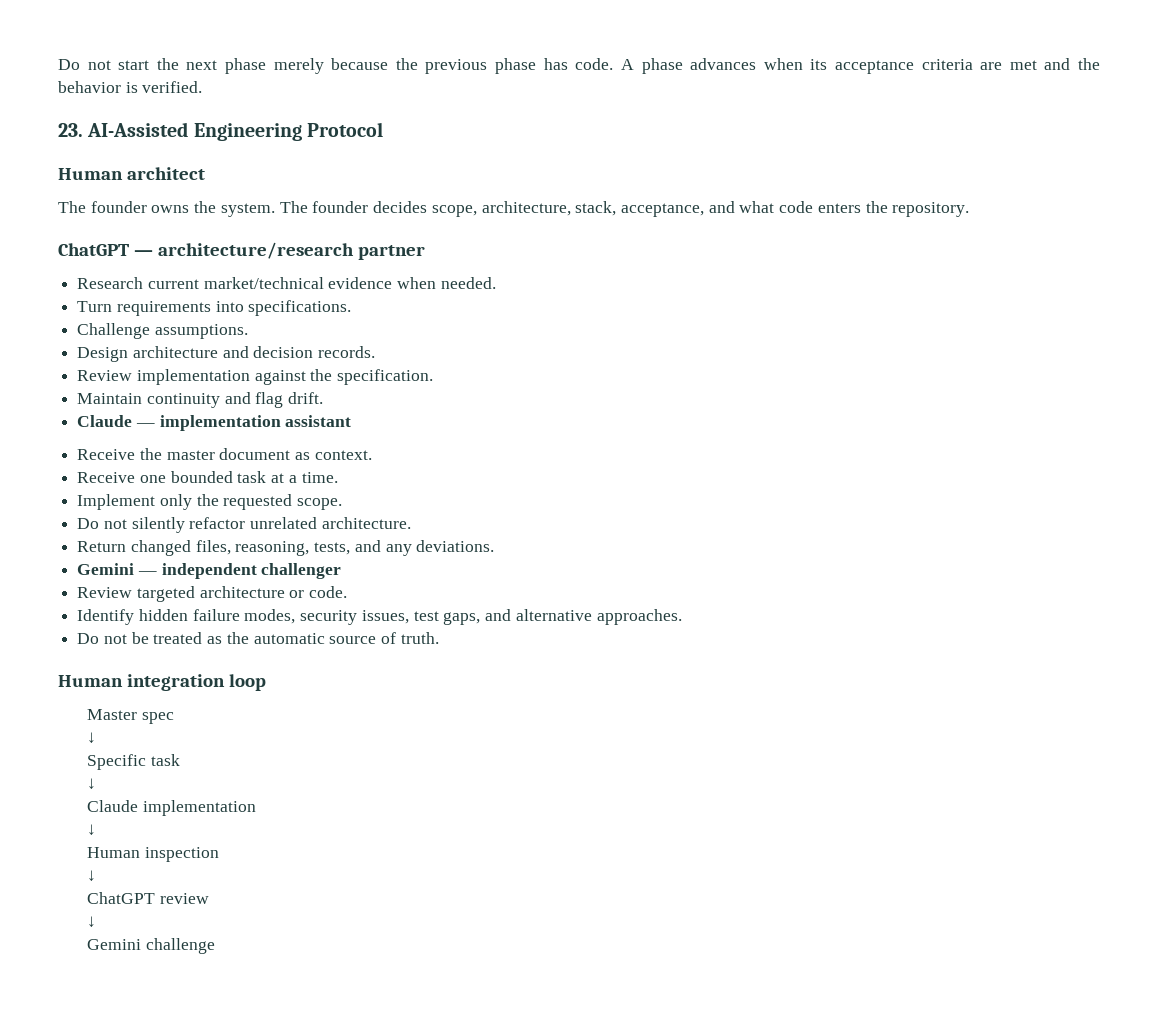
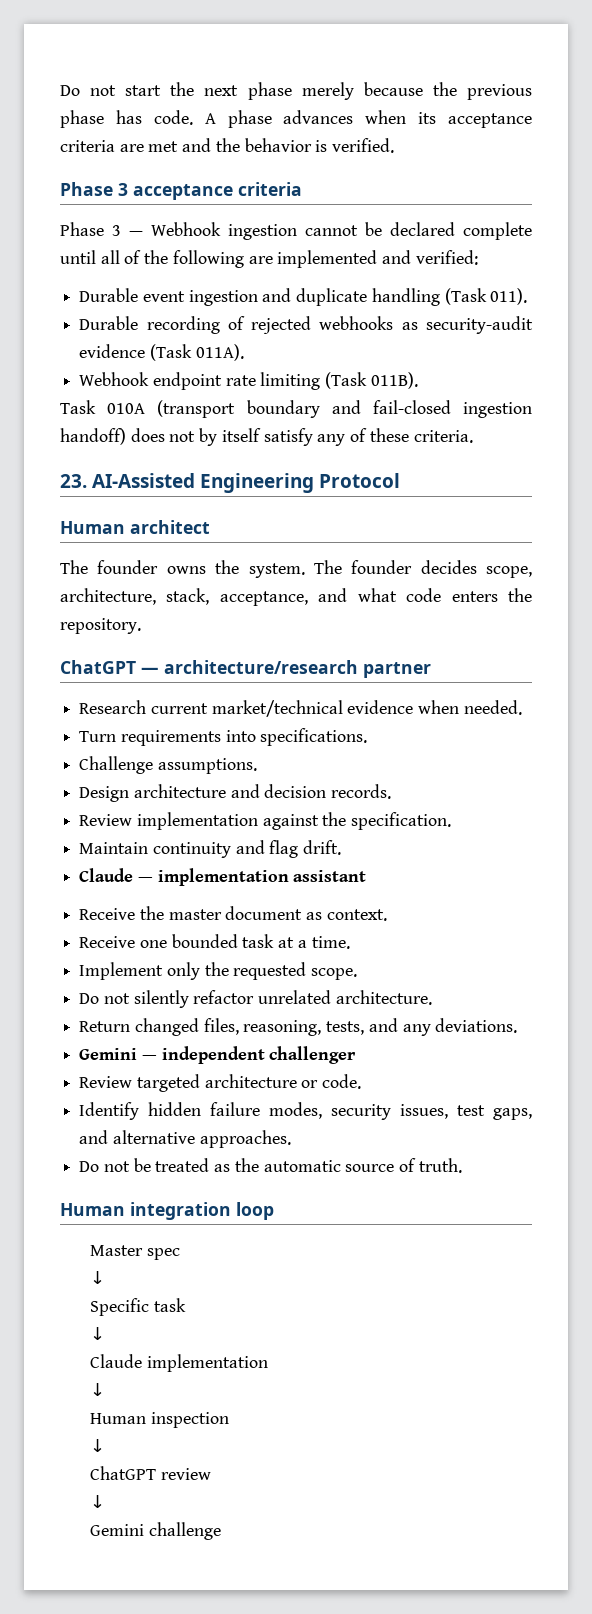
(203, 87) none -> [60,182,302,200] [60,222,532,240] [60,250,478,268] [79,288,528,306] [79,316,534,334] [79,344,244,361] [79,372,418,390] [60,400,532,418] [60,428,473,446] // Phase 3 acceptance criteria // Phase 3 — Webhook ingestion cannot be declared complete until all of the following are implemented and verified: // Durable event ingestion and duplicate handling (Task 011). // Durable recording of rejected webhooks as security-audit evidence (Task 011A). // Webhook endpoint rate limiting (Task 011B). // Task 010A (transport boundary and fail-closed ingestion handoff) does not by itself satisfy any of these criteria.

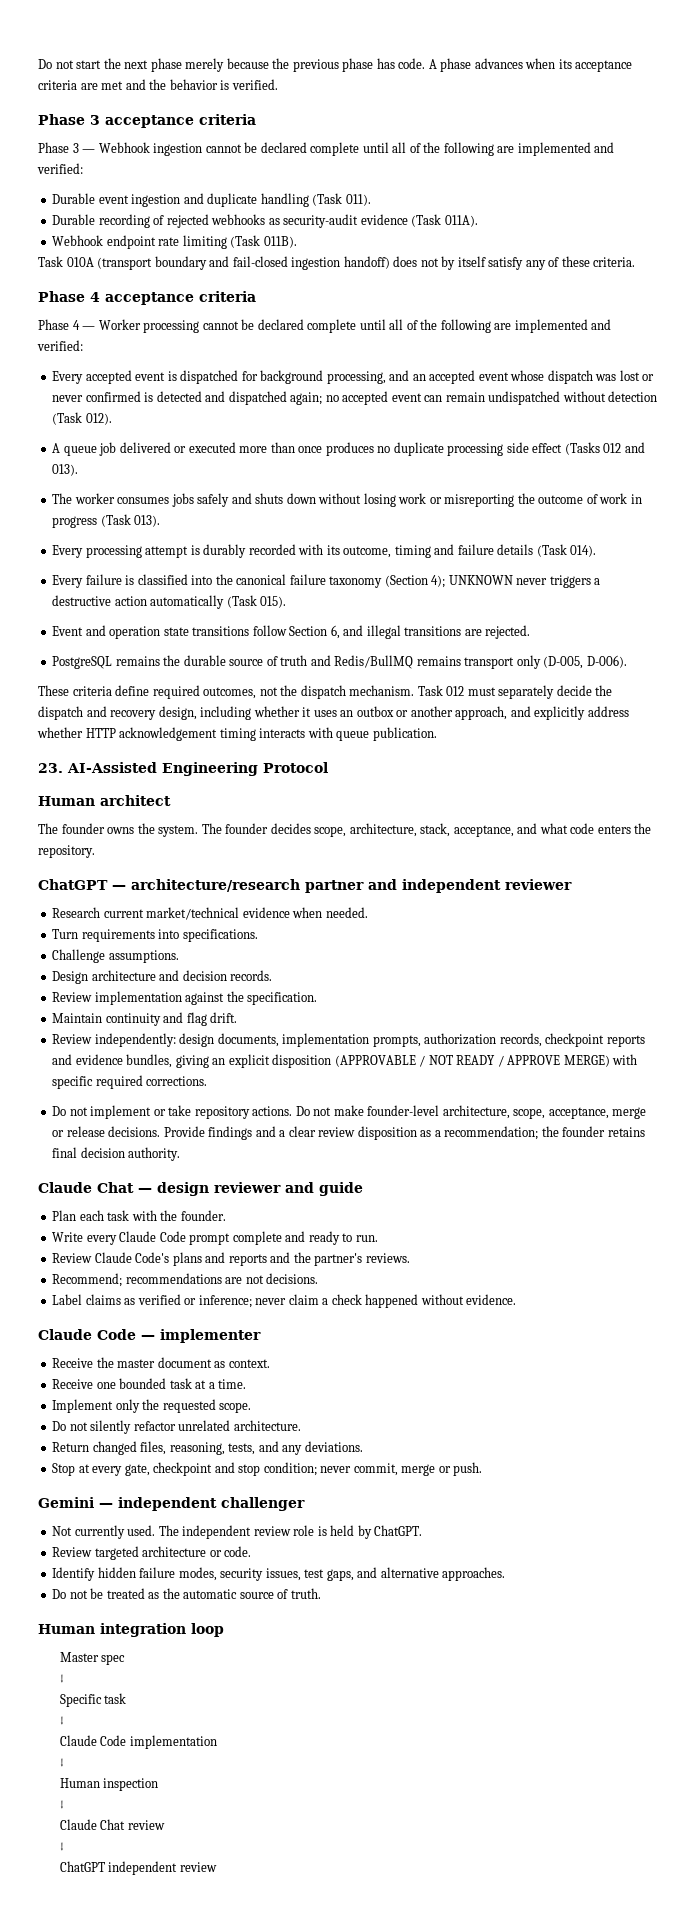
(473, 436) none -> [38,291,256,305] [38,319,612,333] [37,340,83,351] [52,370,655,384] [52,391,658,405] [52,412,112,425] [52,442,645,456] [52,464,79,476] [52,493,642,507] [52,514,161,528] [52,544,597,558] [52,574,601,588] [52,595,287,609] [52,625,531,639] [52,655,627,669] [38,685,613,699] [38,706,629,720] [37,727,437,741] // Phase 4 acceptance criteria // Phase 4 — Worker processing cannot be declared complete until all of the following are implemented and verified: // Every accepted event is dispatched for background processing, and an accepted event whose dispatch was lost or never confirmed is detected and dispatched again; no accepted event can remain undispatched without detection (Task 012). // A queue job delivered or executed more than once produces no duplicate processing side effect (Tasks 012 and 013). // The worker consumes jobs safely and shuts down without losing work or misreporting the outcome of work in progress (Task 013). // Every processing attempt is durably recorded with its outcome, timing and failure details (Task 014). // Every failure is classified into the canonical failure taxonomy (Section 4); UNKNOWN never triggers a destructive action automatically (Task 015). // Event and operation state transitions follow Section 6, and illegal transitions are rejected. // PostgreSQL remains the durable source of truth and Redis/BullMQ remains transport only (D-005, D-006). // These criteria define required outcomes, not the dispatch mechanism. Task 012 must separately decide the dispatch and recovery design, including whether it uses an outbox or another approach, and explicitly address whether HTTP acknowledgement timing interacts with queue publication.
(431, 670) none -> [368,879,572,893] and independent reviewer
[79,868,367,886] Claude — implementation assistant -> [52,1033,645,1047] [52,1054,638,1068] [52,1075,208,1089] [52,1105,647,1119] [52,1126,645,1140] [52,1147,181,1161] [38,1182,363,1196] [52,1210,226,1221] [52,1231,378,1245] [52,1252,410,1266] [52,1273,319,1287] [52,1294,517,1308] [38,1329,261,1343] Review independently: design documents, implementation prompts, authorization records, checkpoint reports and evidence bundles, giving an explicit disposition (APPROVABLE / NOT READY / APPROVE MERGE) with specific required corrections. // Do not implement or take repository actions. Do not make founder-level architecture, scope, acceptance, merge or release decisions. Provide findings and a clear review disposition as a recommendation; the founder retains final decision authority. // Claude Chat — design reviewer and guide // Plan each task with the founder. // Write every Claude Code prompt complete and ready to run. // Review Claude Code's plans and reports and the partner's reviews. // Recommend; recommendations are not decisions. // Label claims as verified or inference; never claim a check happened without evidence. // Claude Code — implementer
[79,1046,357,1064] Gemini — independent challenger -> [52,1462,483,1476] [38,1497,305,1511] [52,1525,423,1539] Stop at every gate, checkpoint and stop condition; never commit, merge or push. // Gemini — independent challenger // Not currently used. The independent review role is held by ChatGPT.
(142, 1361) none -> [100,1735,127,1746] Code
[89,1466,156,1480] ChatGPT -> [59,1819,126,1830] Claude Chat
[89,1522,221,1540] Gemini challenge -> [59,1861,217,1875] ChatGPT independent review

